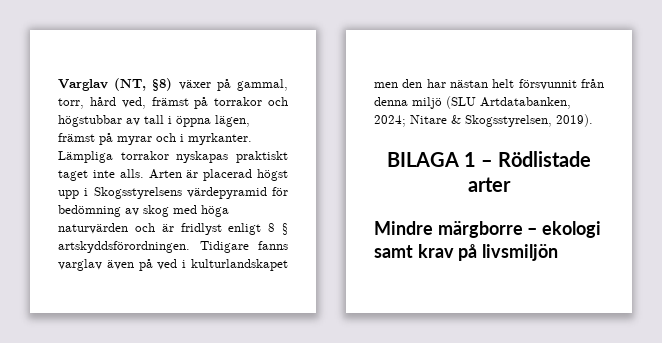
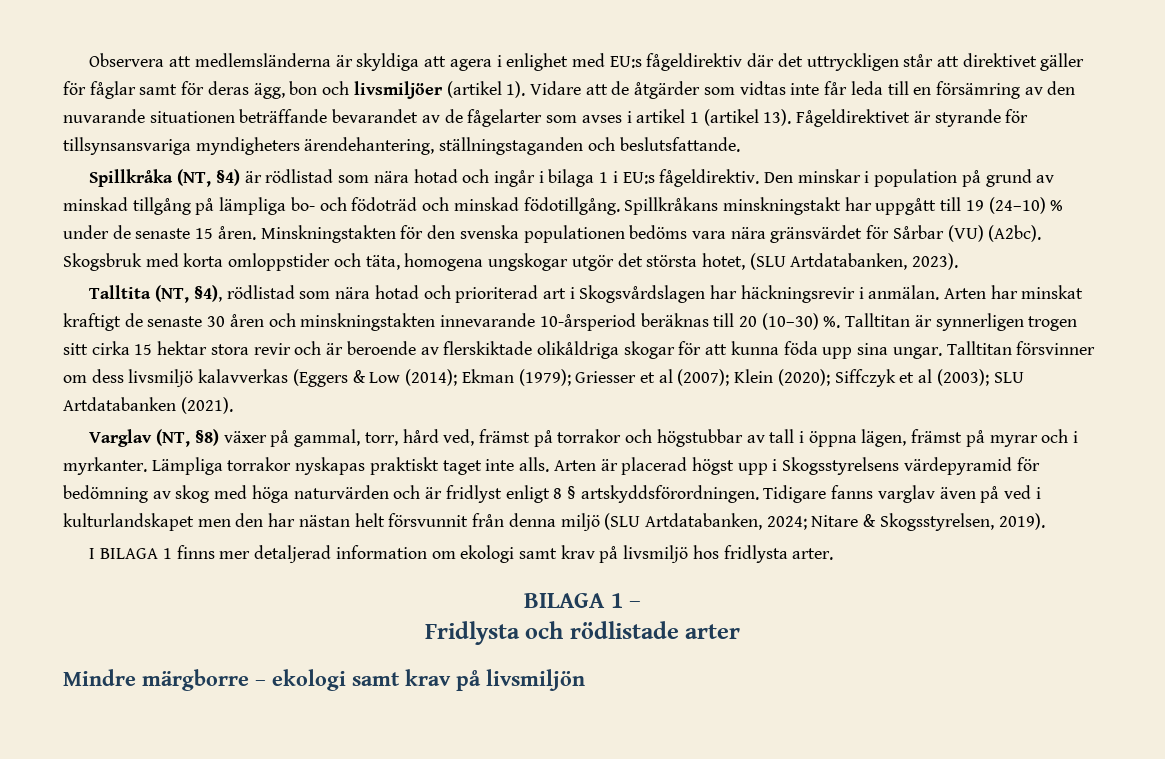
(58, 85) none -> [89,53,1085,71] [63,81,1076,99] [63,109,1029,127] [63,137,740,155] [89,169,1055,187] [63,197,1064,215] [63,225,1042,243] [63,253,959,271] [89,285,1084,303] [63,313,1078,331] [63,341,1096,359] [63,369,1024,387] [63,397,233,414] Observera att medlemsländerna är skyldiga att agera i enlighet med EU:s fågeldirektiv där det uttryckligen står att direktivet gäller för fåglar samt för deras ägg, bon och livsmiljöer (artikel 1). Vidare att de åtgärder som vidtas inte får leda till en försämring av den nuvarande situationen beträffande bevarandet av de fågelarter som avses i artikel 1 (artikel 13). Fågeldirektivet är styrande för tillsynsansvariga myndigheters ärendehantering, ställningstaganden och beslutsfattande. // Spillkråka (NT, §4) är rödlistad som nära hotad och ingår i bilaga 1 i EU:s fågeldirektiv. Den minskar i population på grund av minskad tillgång på lämpliga bo- och födoträd och minskad födotillgång. Spillkråkans minskningstakt har uppgått till 19 (24–10) % under de senaste 15 åren. Minskningstakten för den svenska populationen bedöms vara nära gränsvärdet för Sårbar (VU) (A2bc). Skogsbruk med korta omloppstider och täta, homogena ungskogar utgör det största hotet, (SLU Artdatabanken, 2023). // Talltita (NT, §4), rödlistad som nära hotad och prioriterad art i Skogsvårdslagen har häckningsrevir i anmälan. Arten har minskat kraftigt de senaste 30 åren och minskningstakten innevarande 10-årsperiod beräknas till 20 (10–30) %. Talltitan är synnerligen trogen sitt cirka 15 hektar stora revir och är beroende av flerskiktade olikåldriga skogar för att kunna föda upp sina ungar. Talltitan försvinner om dess livsmiljö kalavverkas (Eggers & Low (2014); Ekman (1979); Griesser et al (2007); Klein (2020); Siffczyk et al (2003); SLU Artdatabanken (2021). //
(593, 120) none -> [89,545,834,563] // I BILAGA 1 finns mer detaljerad information om ekologi samt krav på livsmiljö hos fridlysta arter.
[498,151,592,167] Rödlistade -> [424,621,679,645] // Fridlysta och rödlistade

